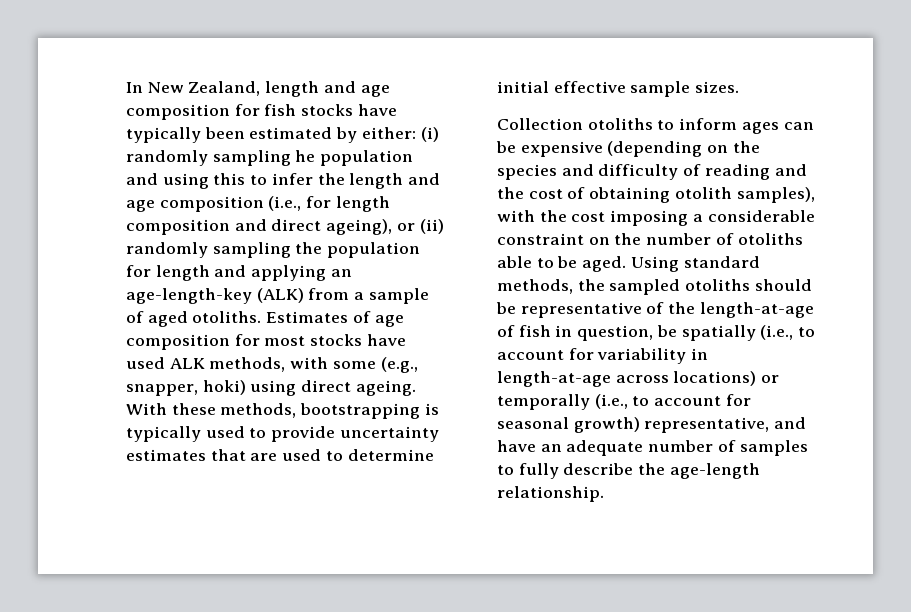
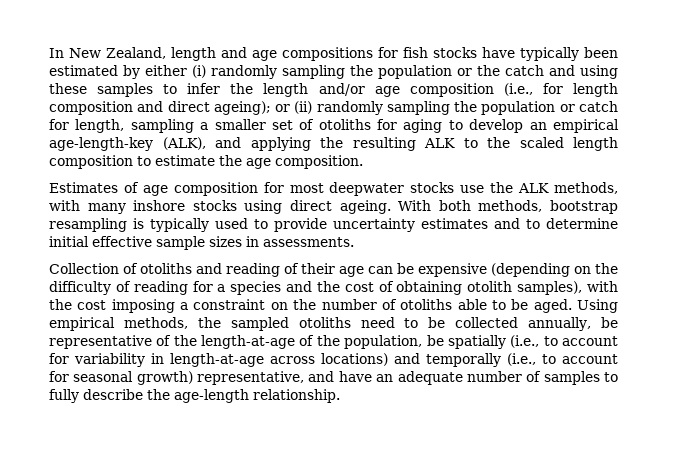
[126,104,230,120] composition -> [282,47,373,61] compositions
[361,127,416,139] either: -> [145,65,187,76] either
[295,150,414,166] [126,173,246,189] he population and using this -> [350,65,618,79] [49,83,154,97] the population or the catch and using these samples
[408,173,441,185] and -> [318,83,365,96] and/or
[326,219,393,235] ageing), -> [213,101,271,115] ageing);
[126,265,352,281] [126,288,429,304] [126,311,262,327] for length and applying an age-length-key (ALK) from a sample of aged otoliths. -> [559,101,618,112] [49,119,619,133] [49,137,618,151] [49,155,363,169] or catch for length, sampling a smaller set of otoliths for aging to develop an empirical age-length-key (ALK), and applying the resulting ALK to the scaled length composition to estimate the age composition. //
[310,334,406,346] [126,357,418,373] [126,380,416,396] [126,403,421,419] stocks have used ALK methods, with some (e.g., snapper, hoki) using direct ageing. With these methods, bootstrapping -> [329,182,619,196] [49,200,619,214] [49,218,127,232] deepwater stocks use the ALK methods, with many inshore stocks using direct ageing. With both methods, bootstrap resampling
[210,449,322,461] that are used -> [494,218,520,229] and
[695,81,740,93] [497,118,779,134] sizes. // Collection otoliths to inform ages -> [209,236,354,247] [49,263,364,277] sizes in assessments. // Collection of otoliths and reading of their age
[497,164,594,180] species and -> (618, 268) none
(770, 172) none -> [192,281,282,295] for a species
[707,210,815,222] considerable -> (189, 306) none
[683,256,760,268] standard -> [49,317,115,331] empirical
[754,279,812,291] should -> [360,317,592,331] need to be collected annually,
[518,325,654,341] fish in question, -> [316,335,423,349] the population,
[761,375,780,383] or -> [394,353,420,364] and

